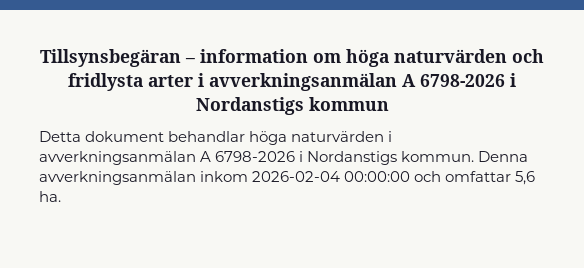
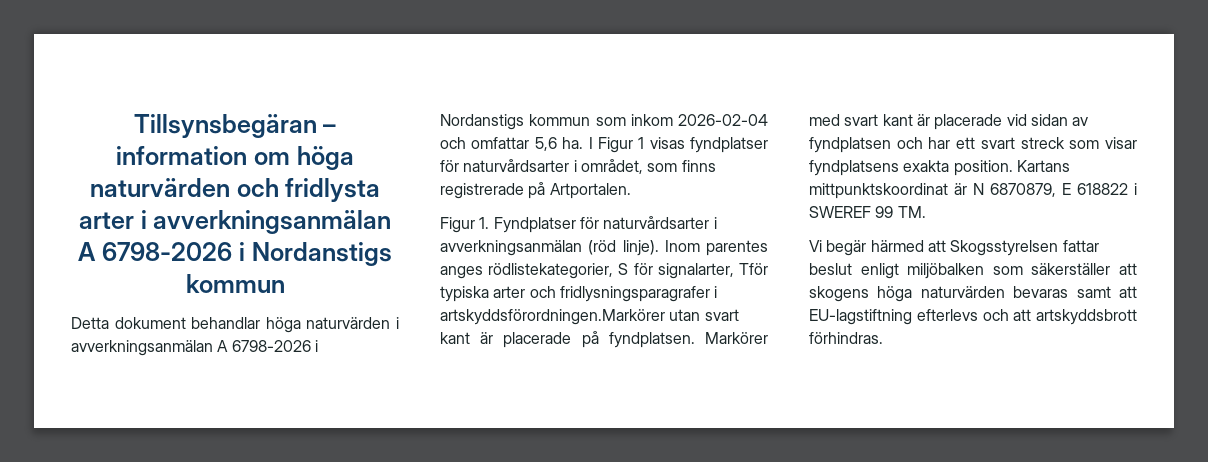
[401,151,529,162] [39,171,196,185] kommun. Denna avverkningsanmälan -> [529,114,626,126] kommun som
[344,171,411,182] 00:00:00 -> (768, 120) none
(61, 196) none -> [588,137,768,153] [440,159,716,174] [440,182,631,199] [440,216,717,233] [440,240,768,256] [440,263,768,279] [440,286,718,302] [440,309,739,325] [440,331,768,348] [809,114,1089,130] [809,137,1137,153] [809,160,1070,176] [809,183,1137,199] [809,206,926,218] [809,240,1099,256] [809,263,1137,279] [809,286,1137,302] [809,309,1137,325] [809,332,883,344] I Figur 1 visas fyndplatser för naturvårdsarter i området, som finns registrerade på Artportalen. // Figur 1. Fyndplatser för naturvårdsarter i avverkningsanmälan (röd linje). Inom parentes anges rödlistekategorier, S för signalarter, Tför typiska arter och fridlysningsparagrafer i artskyddsförordningen.Markörer utan svart kant är placerade på fyndplatsen. Markörer med svart kant är placerade vid sidan av fyndplatsen och har ett svart streck som visar fyndplatsens exakta position. Kartans mittpunktskoordinat är N 6870879, E 618822 i SWEREF 99 TM. // Vi begär härmed att Skogsstyrelsen fattar beslut enligt miljöbalken som säkerställer att skogens höga naturvärden bevaras samt att EU-lagstiftning efterlevs och att artskyddsbrott förhindras.

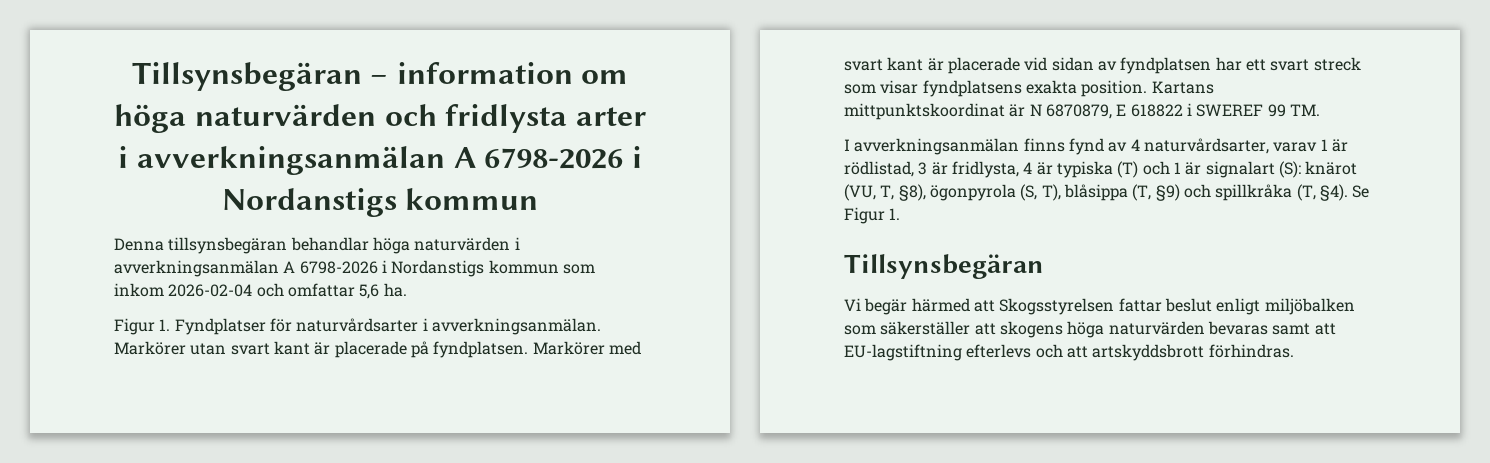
[71,317,186,329] Detta dokument -> [114,237,288,254] Denna tillsynsbegäran
[588,137,768,153] [440,159,716,174] [440,182,631,199] I Figur 1 visas fyndplatser för naturvårdsarter i området, som finns registrerade på Artportalen. -> (407, 290) none
[440,240,768,256] [440,263,768,279] [440,286,718,302] [440,309,665,325] avverkningsanmälan (röd linje). Inom parentes anges rödlistekategorier, S för signalarter, Tför typiska arter och fridlysningsparagrafer i artskyddsförordningen.Markörer -> [431,318,601,335] [114,341,186,355] avverkningsanmälan. Markörer
[896,137,923,149] och -> (1212, 65) none
(926, 212) none -> [844,138,1348,155] [844,161,1358,178] [844,184,1370,201] [844,207,901,224] [844,254,1044,279] // I avverkningsanmälan finns fynd av 4 naturvårdsarter, varav 1 är rödlistad, 3 är fridlysta, 4 är typiska (T) och 1 är signalart (S): knärot (VU, T, §8), ögonpyrola (S, T), blåsippa (T, §9) och spillkråka (T, §4). Se Figur 1. // Tillsynsbegäran

